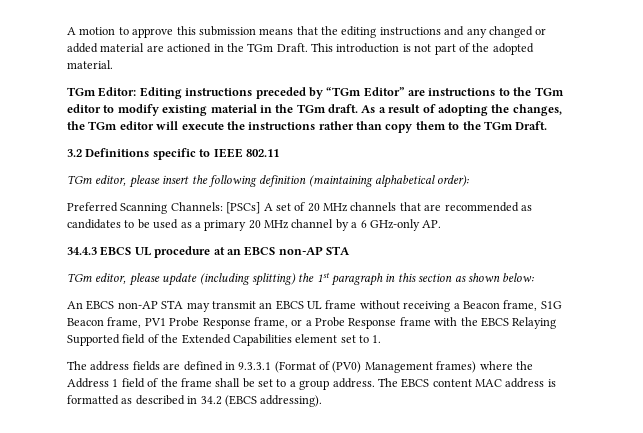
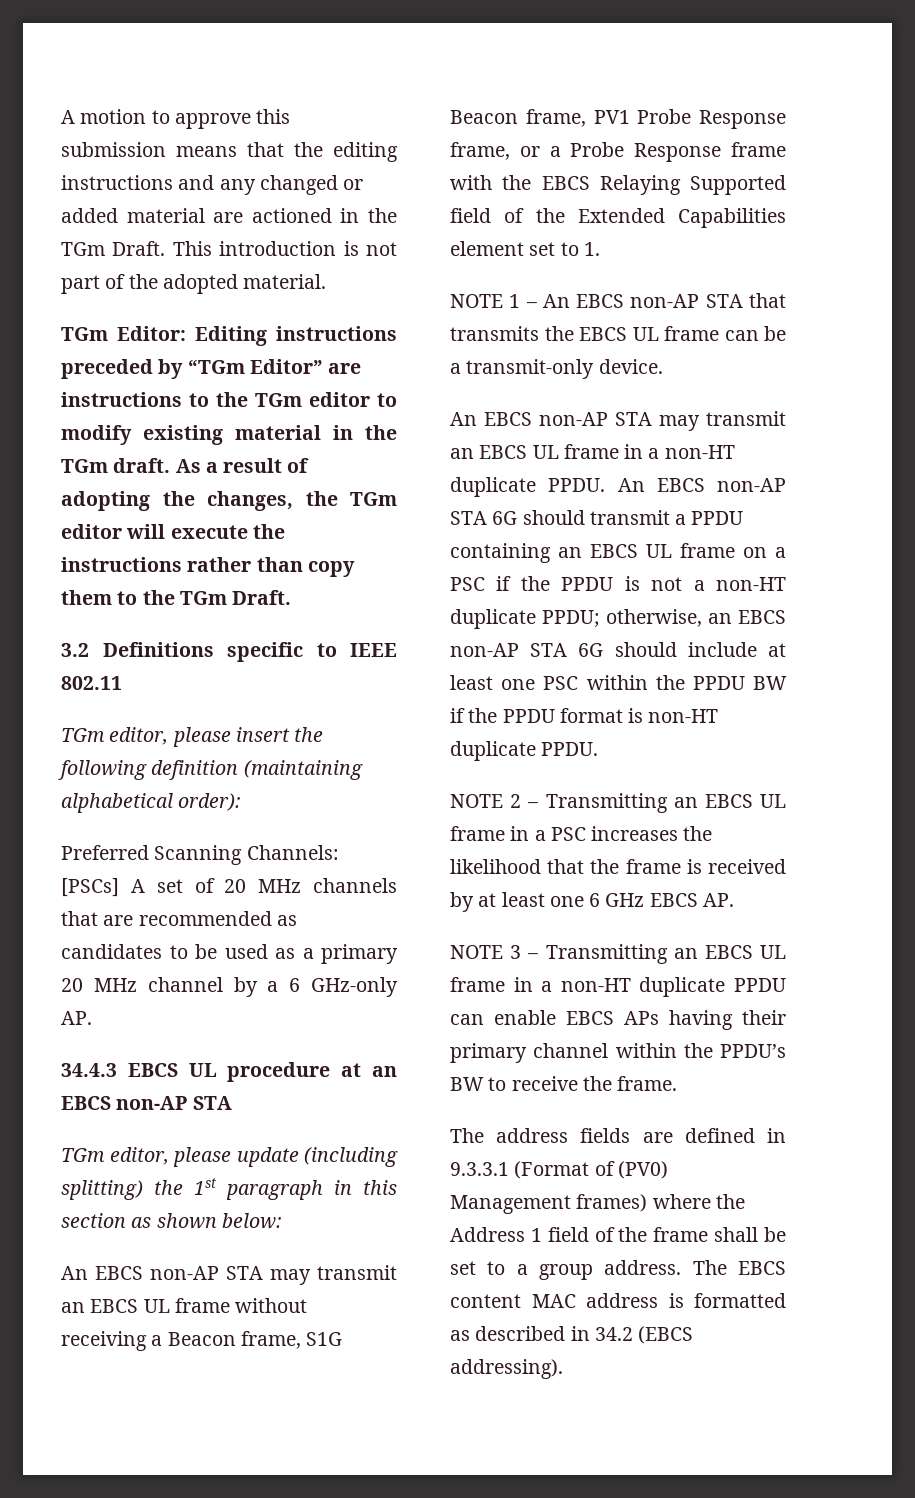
(382, 339) none -> [450,293,786,308] [450,326,786,341] [450,359,663,379] [450,411,786,431] [450,444,735,459] [450,477,786,497] [450,510,744,525] [450,543,786,563] [450,576,786,591] [450,609,786,629] [450,642,786,657] [450,675,787,690] [450,708,719,723] [450,741,599,761] [450,793,786,813] [450,826,713,841] [450,859,786,874] [450,892,734,912] [450,944,786,964] [450,977,786,997] [450,1010,786,1030] [450,1043,786,1063] [450,1076,678,1091] // NOTE 1 – An EBCS non-AP STA that transmits the EBCS UL frame can be a transmit-only device. // An EBCS non-AP STA may transmit an EBCS UL frame in a non-HT duplicate PPDU. An EBCS non-AP STA 6G should transmit a PPDU containing an EBCS UL frame on a PSC if the PPDU is not a non-HT duplicate PPDU; otherwise, an EBCS non-AP STA 6G should include at least one PSC within the PPDU BW if the PPDU format is non-HT duplicate PPDU. // NOTE 2 – Transmitting an EBCS UL frame in a PSC increases the likelihood that the frame is received by at least one 6 GHz EBCS AP. // NOTE 3 – Transmitting an EBCS UL frame in a non-HT duplicate PPDU can enable EBCS APs having their primary channel within the PPDU’s BW to receive the frame.

